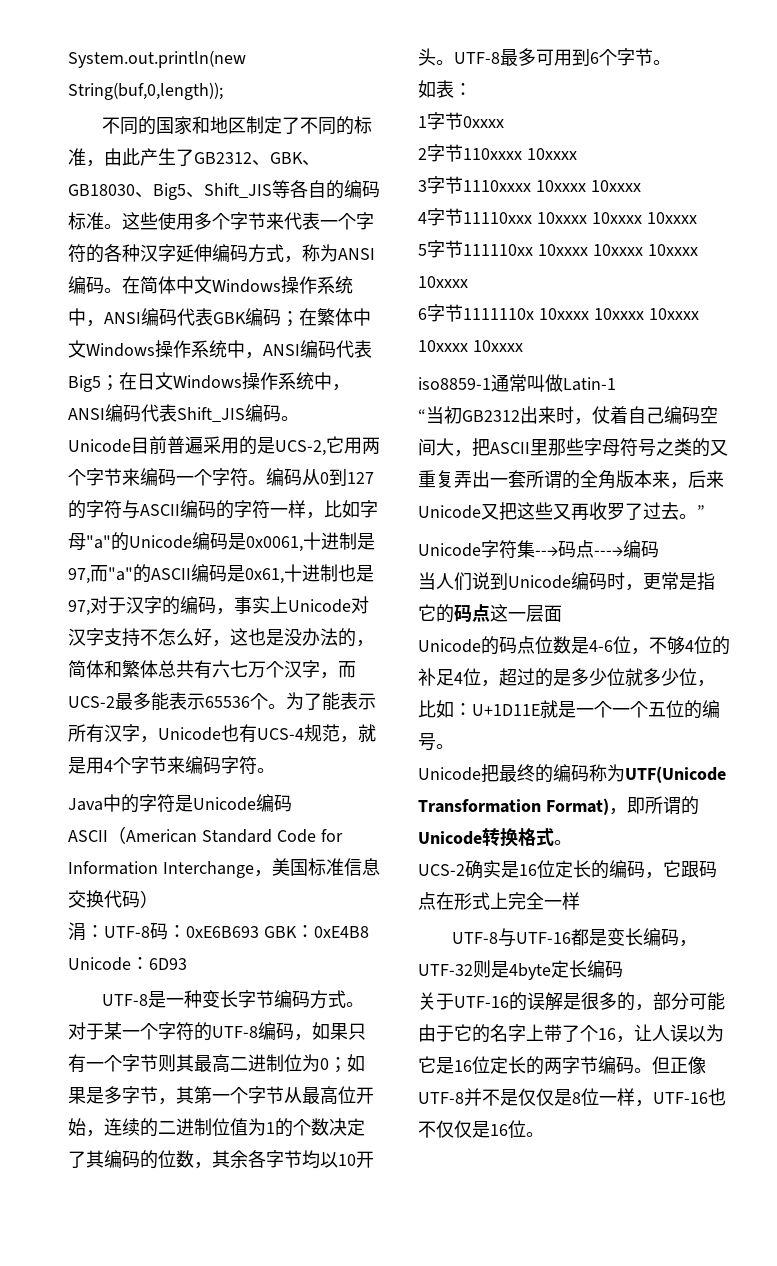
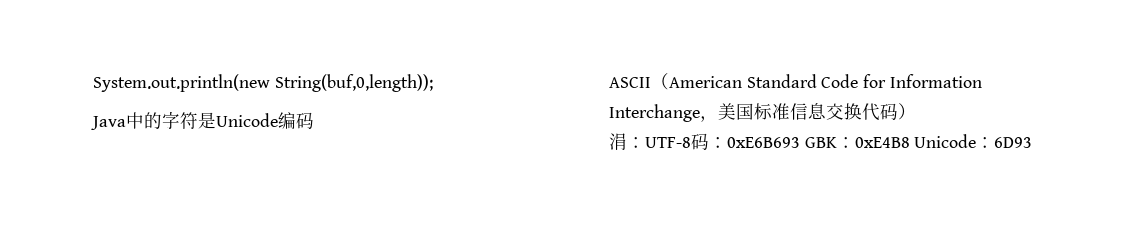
[102,116,373,135] [68,148,320,167] [68,180,380,200] [68,212,374,230] [68,244,375,263] [68,276,353,294] [68,308,371,327] [68,340,372,359] [68,372,350,392] [68,404,299,422] [68,436,380,456] [68,468,374,487] [68,500,378,519] [68,532,375,552] [68,564,374,584] [68,596,369,616] [68,628,374,647] [68,660,356,679] [68,692,376,711] [68,724,376,743] [68,756,275,775] // 不同的国家和地区制定了不同的标准，由此产生了GB2312、GBK、GB18030、Big5、Shift_JIS等各自的编码标准。这些使用多个字节来代表一个字符的各种汉字延伸编码方式，称为ANSI编码。在简体中文Windows操作系统中，ANSI编码代表GBK编码；在繁体中文Windows操作系统中，ANSI编码代表Big5；在日文Windows操作系统中，ANSI编码代表Shift_JIS编码。 // Unicode目前普遍采用的是UCS-2,它用两个字节来编码一个字符。编码从0到127的字符与ASCII编码的字符一样，比如字母"a"的Unicode编码是0x0061,十进制是97,而"a"的ASCII编码是0x61,十进制也是97,对于汉字的编码，事实上Unicode对汉字支持不怎么好，这也是没办法的，简体和繁体总共有六七万个汉字，而UCS-2最多能表示65536个。为了能表示所有汉字，Unicode也有UCS-4规范，就是用4个字节来编码字符。 -> (433, 83) none
[102,990,365,1009] [68,1022,366,1041] [68,1054,365,1073] [68,1086,374,1105] [68,1118,365,1137] [68,1150,374,1169] [418,48,671,66] [418,80,472,98] [418,112,504,130] [418,144,577,162] [418,176,641,194] [418,208,697,226] [418,240,698,258] [418,276,468,288] [418,304,699,322] [418,340,523,352] [418,374,616,392] [418,406,718,425] [418,438,728,457] [418,470,724,489] [418,502,705,521] [418,540,659,559] [418,572,715,591] [418,604,562,623] [418,636,730,655] [418,668,715,687] [418,700,720,719] [418,733,454,751] [418,764,726,783] [418,796,699,815] [418,828,572,847] [418,860,717,879] [418,892,580,910] [452,928,698,947] [418,960,623,980] [418,992,725,1011] [418,1024,724,1043] [418,1056,706,1075] [418,1088,726,1107] [418,1120,544,1138] // UTF-8是一种变长字节编码方式。对于某一个字符的UTF-8编码，如果只有一个字节则其最高二进制位为0；如果是多字节，其第一个字节从最高位开始，连续的二进制位值为1的个数决定了其编码的位数，其余各字节均以10开头。UTF-8最多可用到6个字节。 // 如表： // 1字节0xxxx // 2字节110xxxx 10xxxx // 3字节1110xxxx 10xxxx 10xxxx // 4字节11110xxx 10xxxx 10xxxx 10xxxx // 5字节111110xx 10xxxx 10xxxx 10xxxx 10xxxx // 6字节1111110x 10xxxx 10xxxx 10xxxx 10xxxx 10xxxx // iso8859-1通常叫做Latin-1 // “当初GB2312出来时，仗着自己编码空间大，把ASCII里那些字母符号之类的又重复弄出一套所谓的全角版本来，后来Unicode又把这些又再收罗了过去。” // Unicode字符集--→码点---→编码 // 当人们说到Unicode编码时，更常是指它的码点这一层面 // Unicode的码点位数是4-6位，不够4位的补足4位，超过的是多少位就多少位，比如：U+1D11E就是一个一个五位的编号。 // Unicode把最终的编码称为UTF(Unicode Transformation Format)，即所谓的Unicode转换格式。 // UCS-2确实是16位定长的编码，它跟码点在形式上完全一样 // UTF-8与UTF-16都是变长编码，UTF-32则是4byte定长编码 // 关于UTF-16的误解是很多的，部分可能由于它的名字上带了个16，让人误以为它是16位定长的两字节编码。但正像UTF-8并不是仅仅是8位一样，UTF-16也不仅仅是16位。 -> (1033, 142) none

